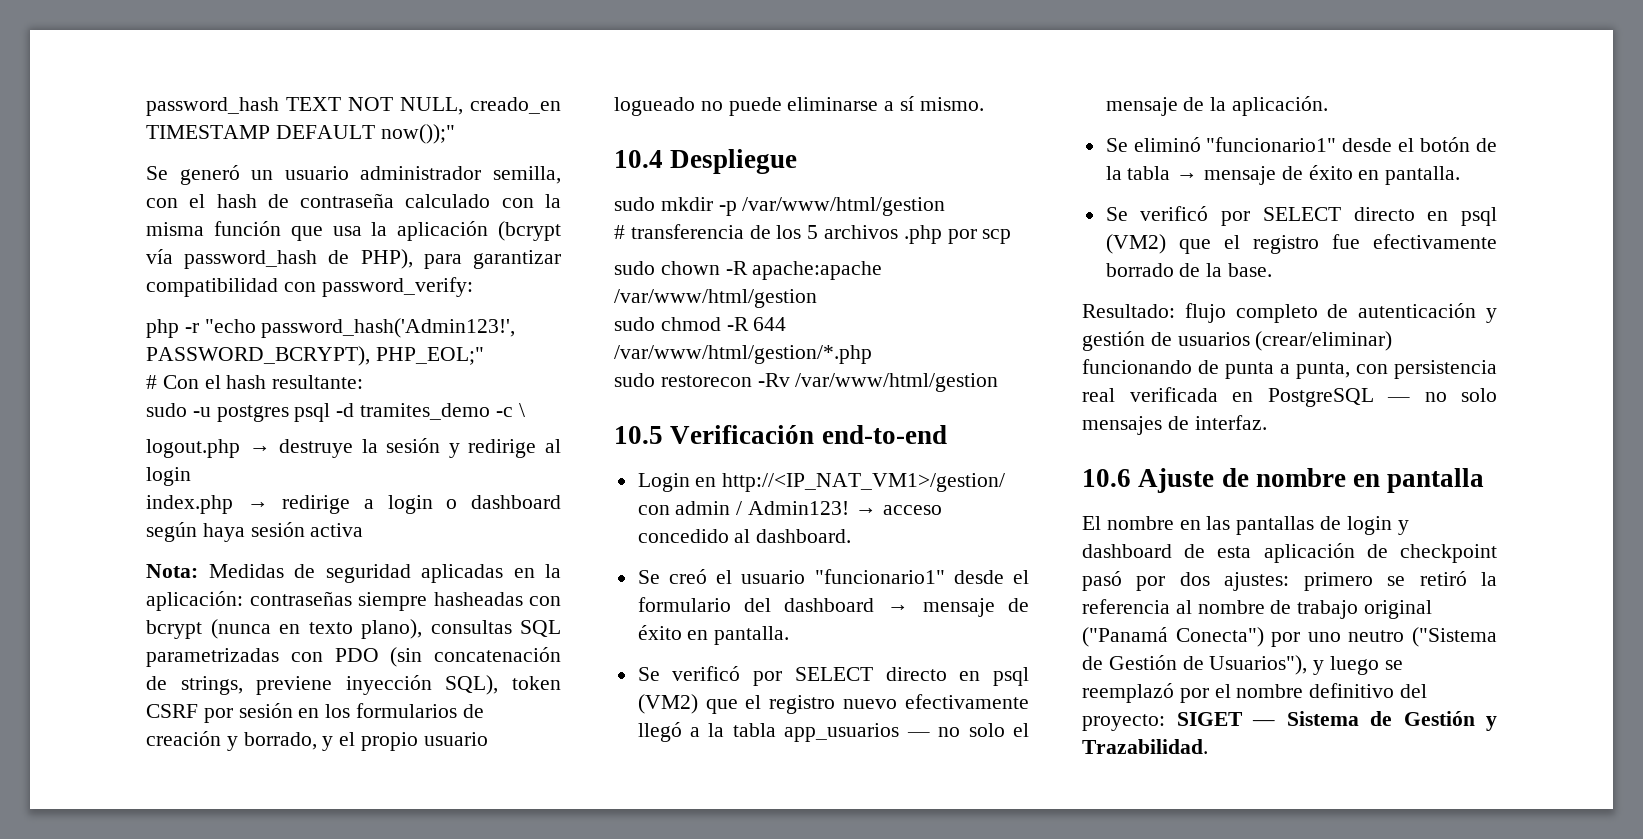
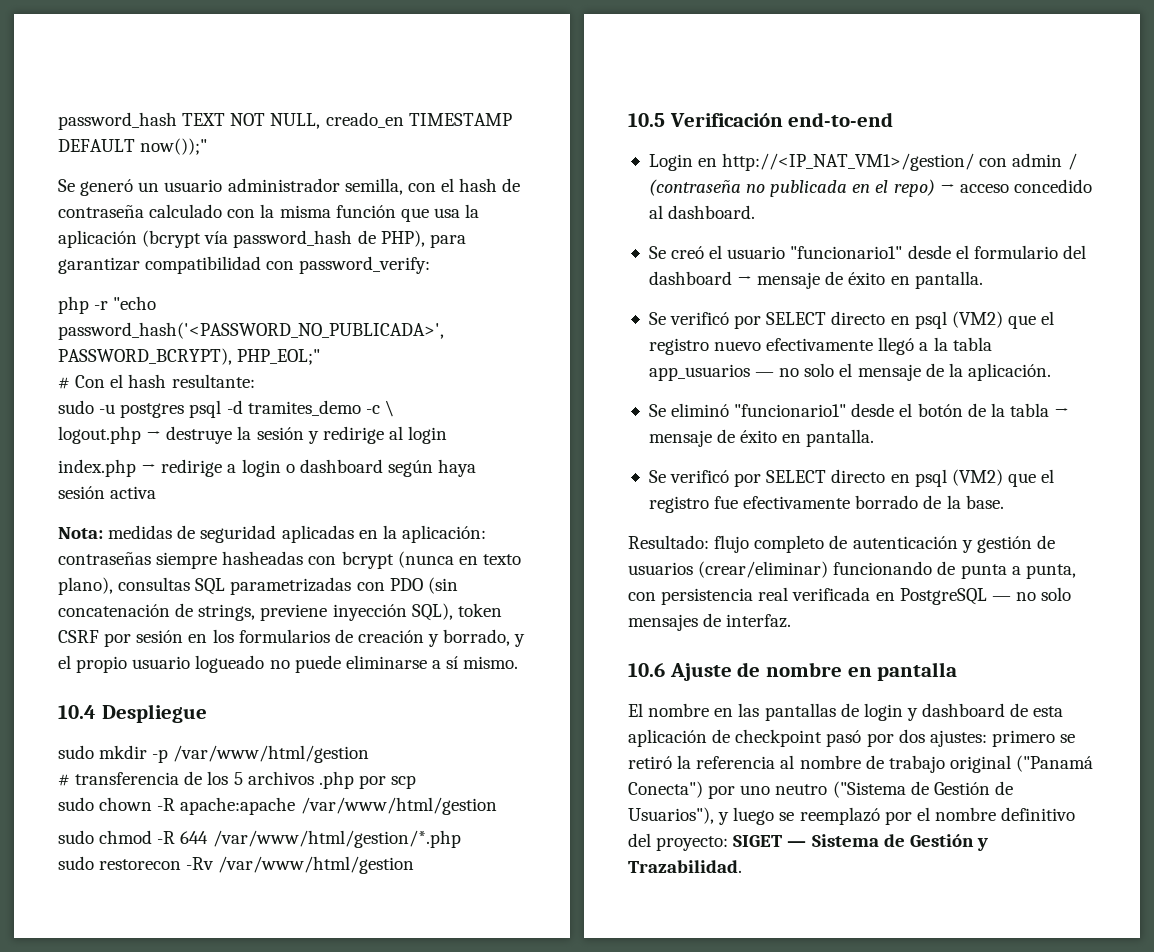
[261,318,516,338] password_hash('Admin123!', -> [58,322,444,340] password_hash('<PASSWORD_NO_PUBLICADA>',
[208,564,284,578] Medidas -> [108,525,173,539] medidas
[748,501,850,515] Admin123! -> [648,179,935,197] (contraseña no publicada en el repo)

